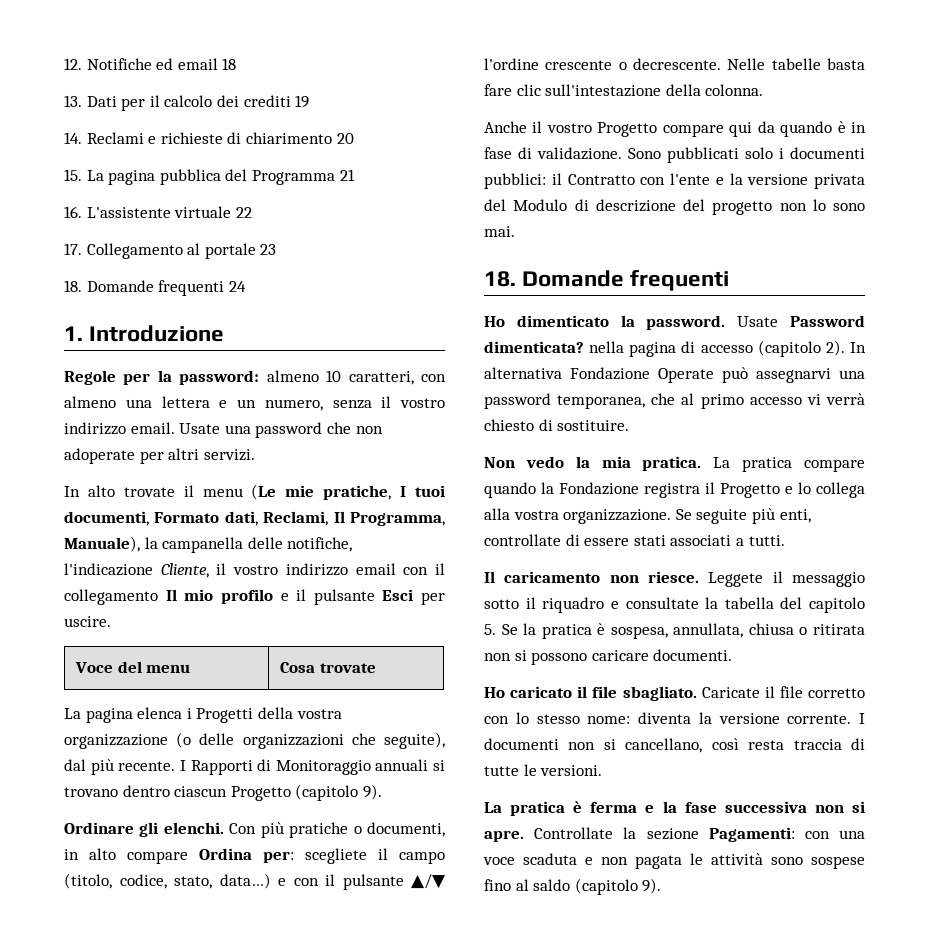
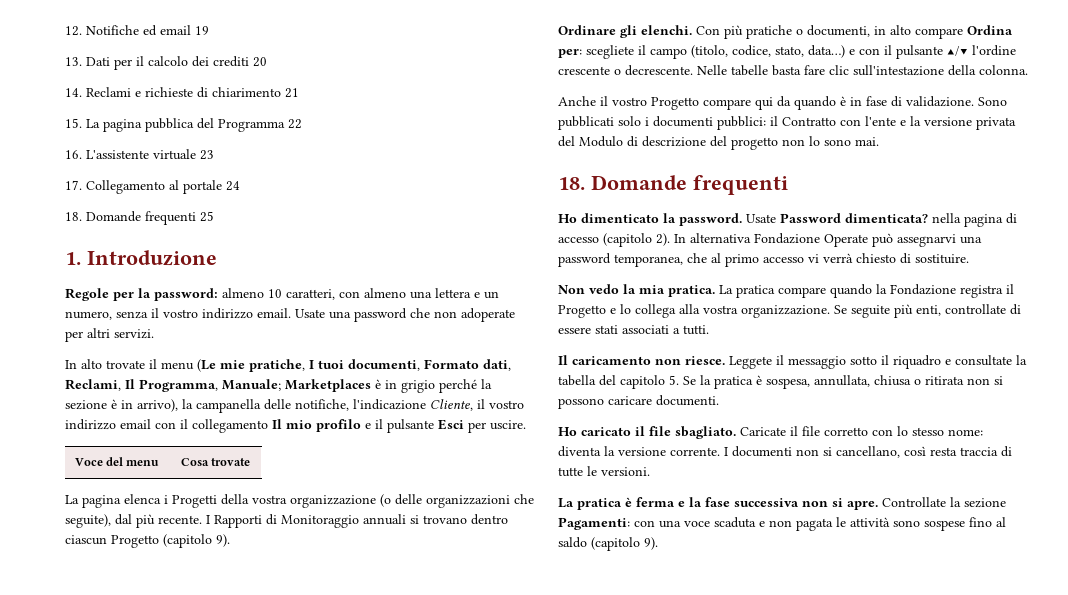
[222,58,237,70] 18 -> [195,26,209,35] 19
[295,95,310,108] 19 -> [253,57,267,67] 20
[336,133,354,144] 20 -> [285,88,299,98] 21
[339,169,355,181] 21 -> [288,119,302,129] 22
[235,207,252,218] 22 -> [200,150,214,160] 23
[260,244,277,255] [64,280,246,296] 23 // 18. Domande frequenti 24 -> [226,181,240,191] [65,211,214,225] 24 // 18. Domande frequenti 25
[64,536,140,552] Manuale), -> [222,379,492,393] [65,399,178,412] Manuale; Marketplaces è in grigio perché la sezione è in arrivo),

